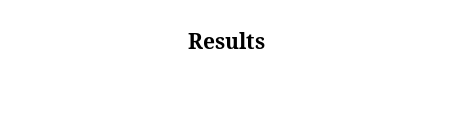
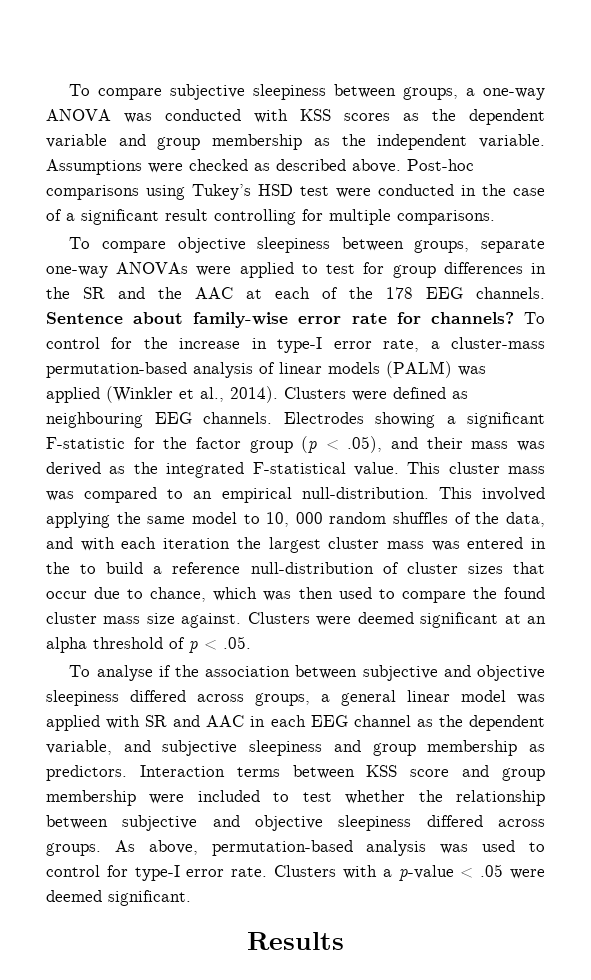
(187, 40) none -> [69,84,545,100] [46,109,545,125] [46,134,545,150] [46,159,474,175] [46,184,545,200] [46,209,495,225] [69,237,545,253] [46,262,546,278] [46,287,545,299] [46,312,546,328] [46,337,546,353] [46,361,486,378] [46,386,468,403] [46,412,545,428] [46,436,545,453] [46,462,545,478] [46,487,545,503] [46,512,545,528] [46,537,546,553] [46,562,545,574] [46,587,545,603] [46,612,547,628] [46,636,251,653] [69,665,545,681] [46,690,545,706] [46,715,545,731] [46,740,545,756] [46,765,545,781] [46,790,545,806] [46,815,545,831] [46,840,545,856] [46,864,545,881] [46,890,191,906] To compare subjective sleepiness between groups, a one-way ANOVA was conducted with KSS scores as the dependent variable and group membership as the independent variable. Assumptions were checked as described above. Post-hoc comparisons using Tukey’s HSD test were conducted in the case of a significant result controlling for multiple comparisons. // To compare objective sleepiness between groups, separate one-way ANOVAs were applied to test for group differences in the SR and the AAC at each of the 178 EEG channels. Sentence about family-wise error rate for channels? To control for the increase in type-I error rate, a cluster-mass permutation-based analysis of linear models (PALM) was applied (Winkler et al., 2014). Clusters were defined as neighbouring EEG channels. Electrodes showing a significant F-statistic for the factor group (p < .05), and their mass was derived as the integrated F-statistical value. This cluster mass was compared to an empirical null-distribution. This involved applying the same model to 10, 000 random shuffles of the data, and with each iteration the largest cluster mass was entered in the to build a reference null-distribution of cluster sizes that occur due to chance, which was then used to compare the found cluster mass size against. Clusters were deemed significant at an alpha threshold of p < .05. // To analyse if the association between subjective and objective sleepiness differed across groups, a general linear model was applied with SR and AAC in each EEG channel as the dependent variable, and subjective sleepiness and group membership as predictors. Interaction terms between KSS score and group membership were included to test whether the relationship between subjective and objective sleepiness differed across groups. As above, permutation-based analysis was used to control for type-I error rate. Clusters with a p-value < .05 were deemed significant. //

